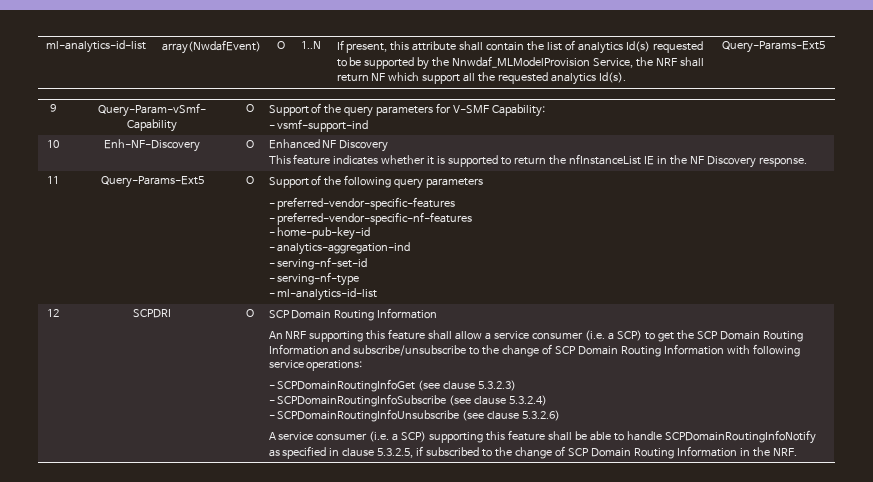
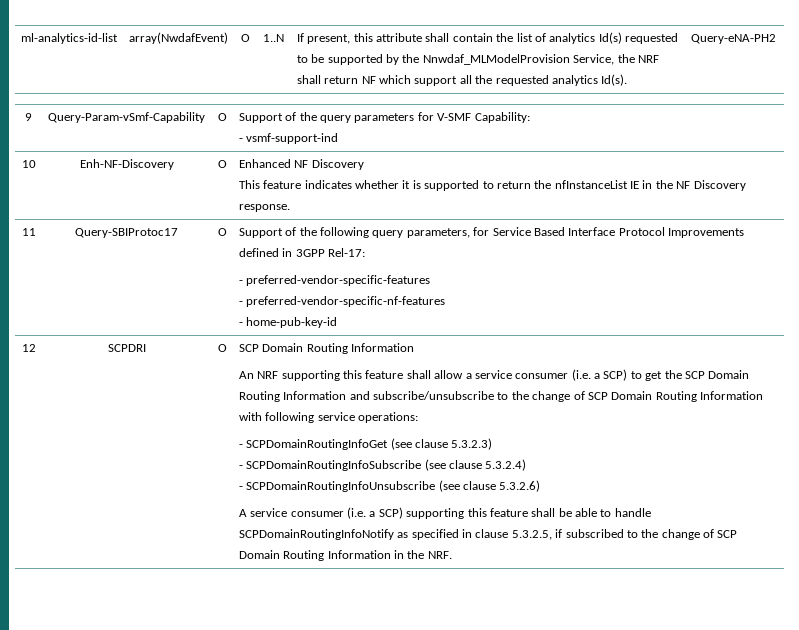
[721,41,825,53] Query-Params-Ext5 -> [690,34,776,44] Query-eNA-PH2
[100,176,204,188] Query-Params-Ext5 -> [75,228,178,238] Query-SBIProtoc17
[426,178,484,188] parameters -> [406,227,745,238] [238,248,366,257] parameters, for Service Based Interface Protocol Improvements defined in 3GPP Rel-17:
[268,242,411,255] [268,257,368,270] [268,272,360,286] [268,288,378,301] // - analytics-aggregation-ind // - serving-nf-set-id // - serving-nf-type // - ml-analytics-id-list -> (338, 322) none

